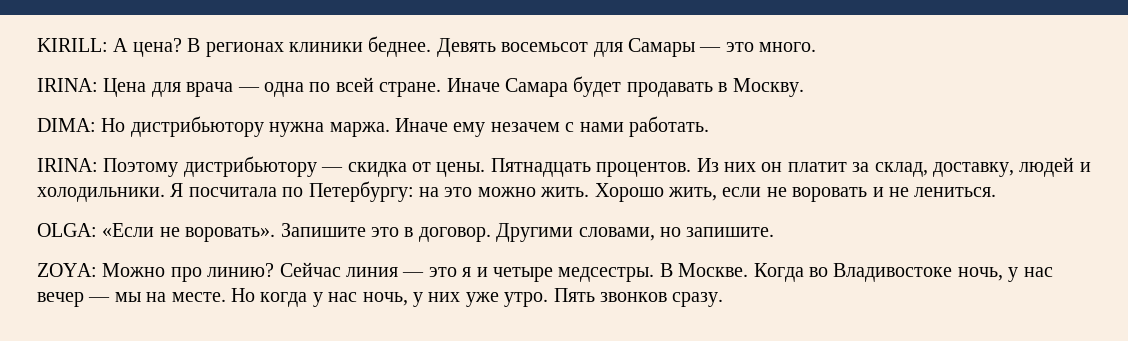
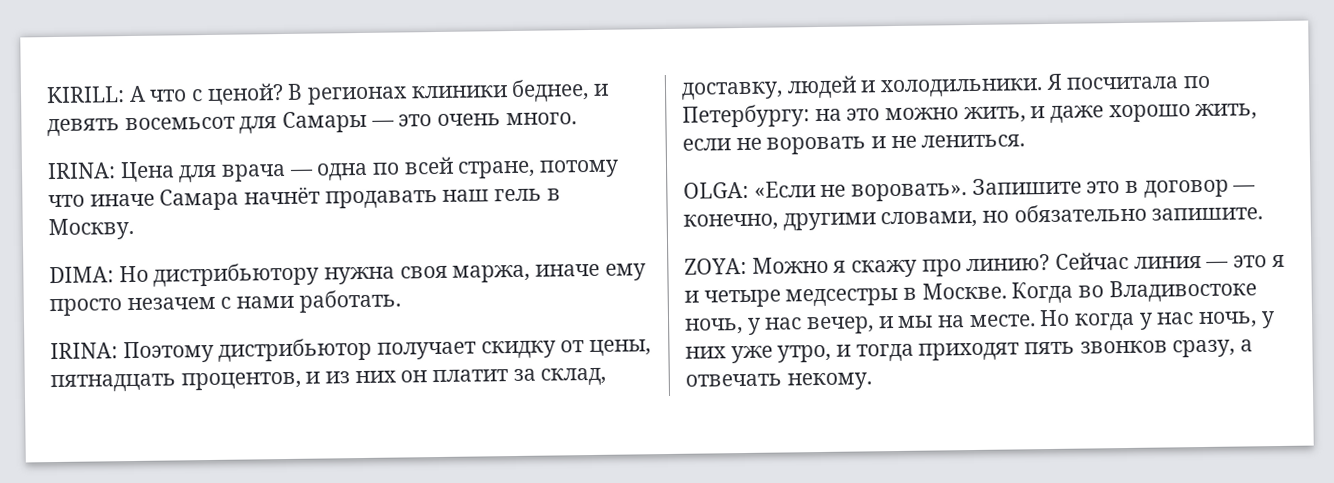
[132,36,496,57] цена? В регионах клиники беднее. Девять -> [149,79,610,106] [47,118,120,137] что с ценой? В регионах клиники беднее, и девять
(754, 47) none -> [437,113,502,126] очень
[379,76,713,97] стране. Иначе Самара будет продавать -> [457,159,620,179] [48,186,543,211] стране, потому что иначе Самара начнёт продавать наш гель
[329,118,486,137] маржа. Иначе ему -> [399,263,646,283] [49,298,122,317] своя маржа, иначе ему просто
[183,156,719,177] дистрибьютору — скидка от цены. Пятнадцать процентов. Из -> [218,337,652,362] [50,371,351,393] дистрибьютор получает скидку от цены, пятнадцать процентов, и из
[540,183,664,202] жить. Хорошо -> [963,104,1191,124] жить, и даже хорошо
[418,223,574,242] договор. Другими -> [1143,179,1257,198] [683,212,876,231] договор — конечно, другими
(681, 232) none -> [1013,203,1147,223] обязательно
(166, 270) none -> [833,259,918,278] я скажу
[558,263,673,282] медсестры. В -> [785,287,918,307] медсестры в
[37,292,111,307] вечер — -> [807,316,894,335] вечер, и
[504,288,724,307] утро. Пять звонков сразу. -> [777,339,1254,363] [685,372,872,391] утро, и тогда приходят пять звонков сразу, а отвечать некому.

